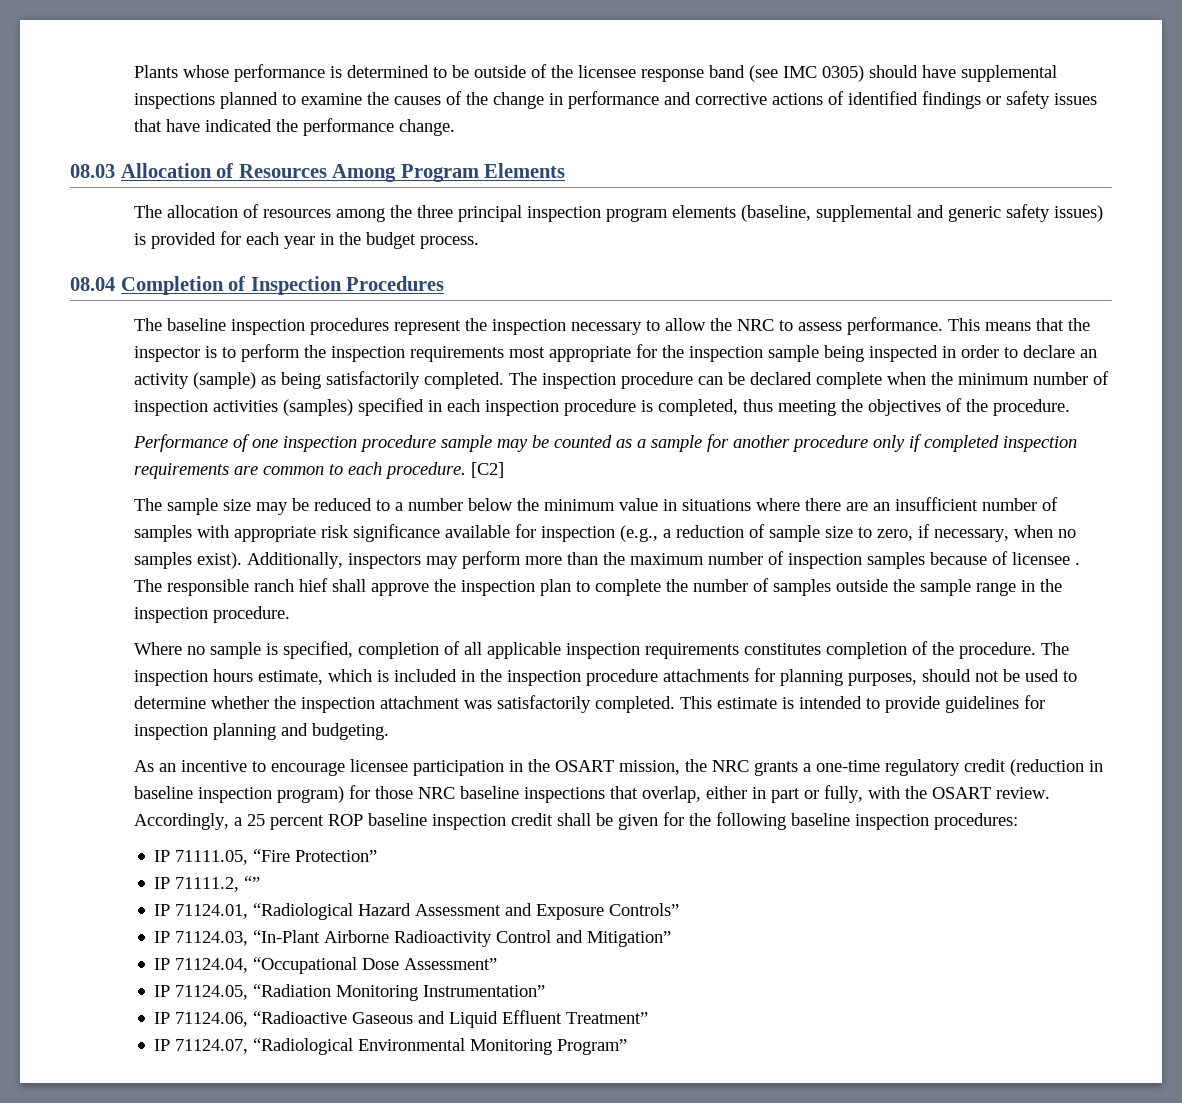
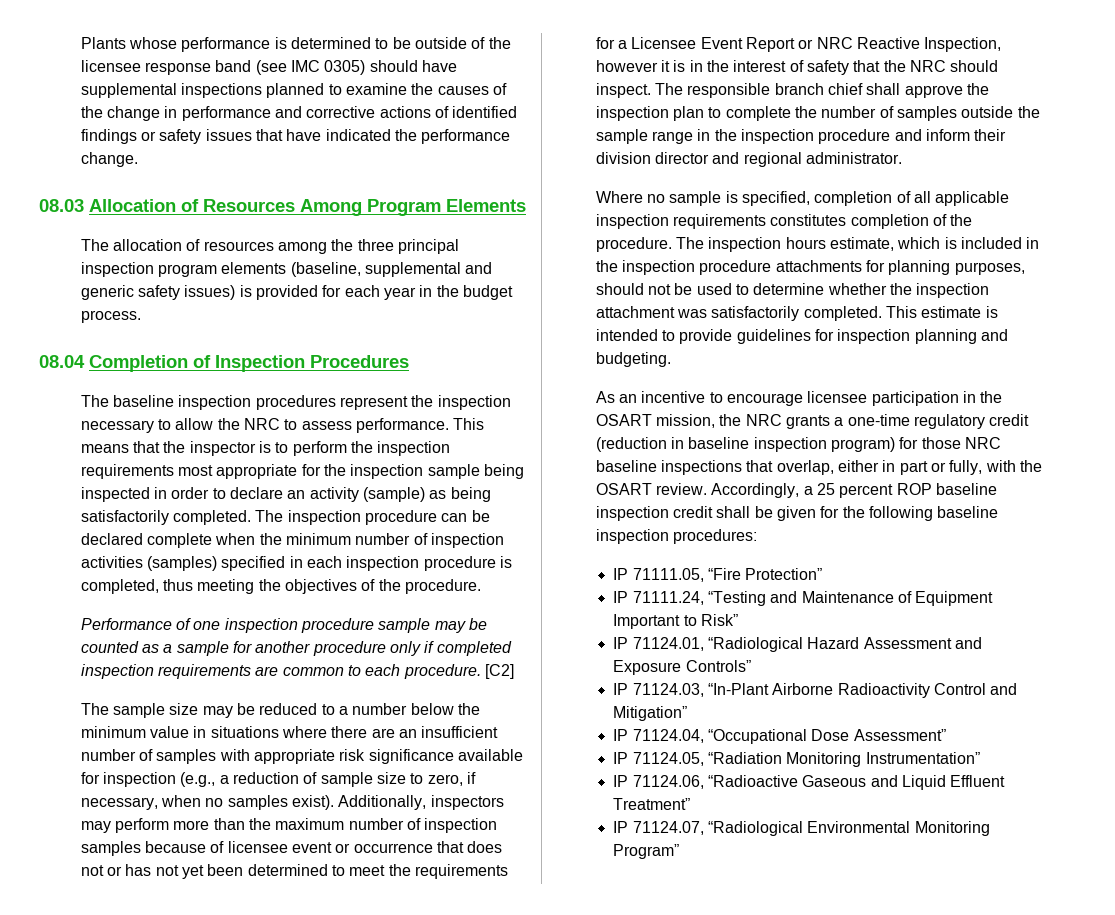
[1075,562,1081,565] [134,578,329,596] . The responsible ranch hief -> [292,841,503,853] [80,864,509,879] [595,37,1002,52] [595,60,999,75] [595,83,864,98] event or occurrence that does not or has not yet been determined to meet the requirements for a Licensee Event Report or NRC Reactive Inspection, however it is in the interest of safety that the NRC should inspect. The responsible branch chief
[213,606,291,623] procedure. -> [818,129,1007,144] [595,152,903,167] procedure and inform their division director and regional administrator.
[175,876,261,892] 71111.2, “” -> [632,591,994,606] [613,614,739,629] 71111.24, “Testing and Maintenance of Equipment Important to Risk”

